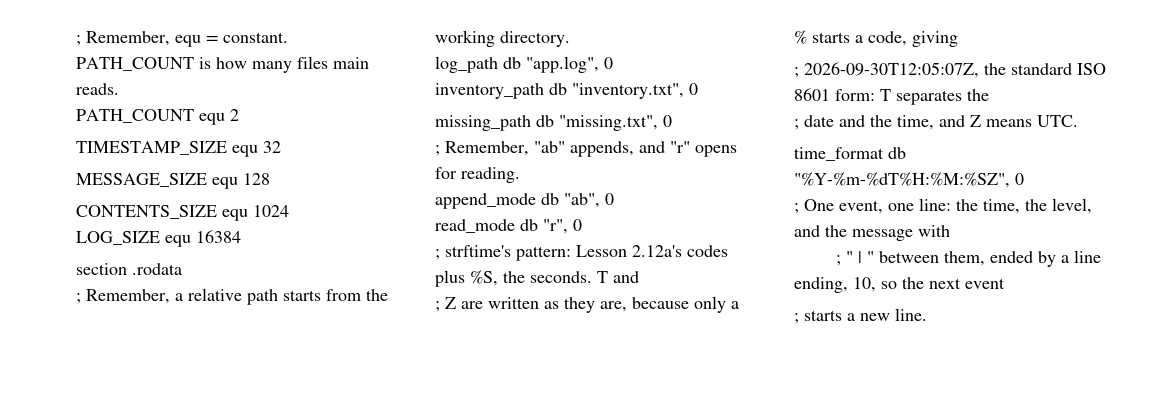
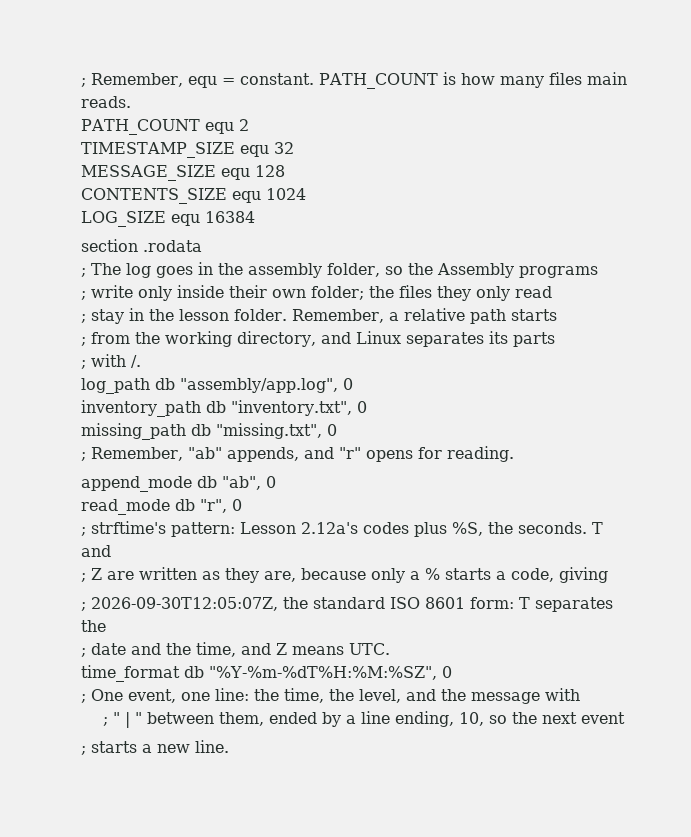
(81, 298) none -> [91,262,598,278] [81,285,552,301] [81,308,287,324] The log goes in the assembly folder, so the Assembly programs // ; write only inside their own folder; the files they only read // ; stay in the lesson folder.
(321, 295) none -> [81,337,86,346] // ;
[500,31,570,47] directory. -> [237,331,555,347] [81,354,141,369] directory, and Linux separates its parts // ; with /.
[526,56,599,73] "app.log", -> [180,378,338,393] "assembly/app.log",

